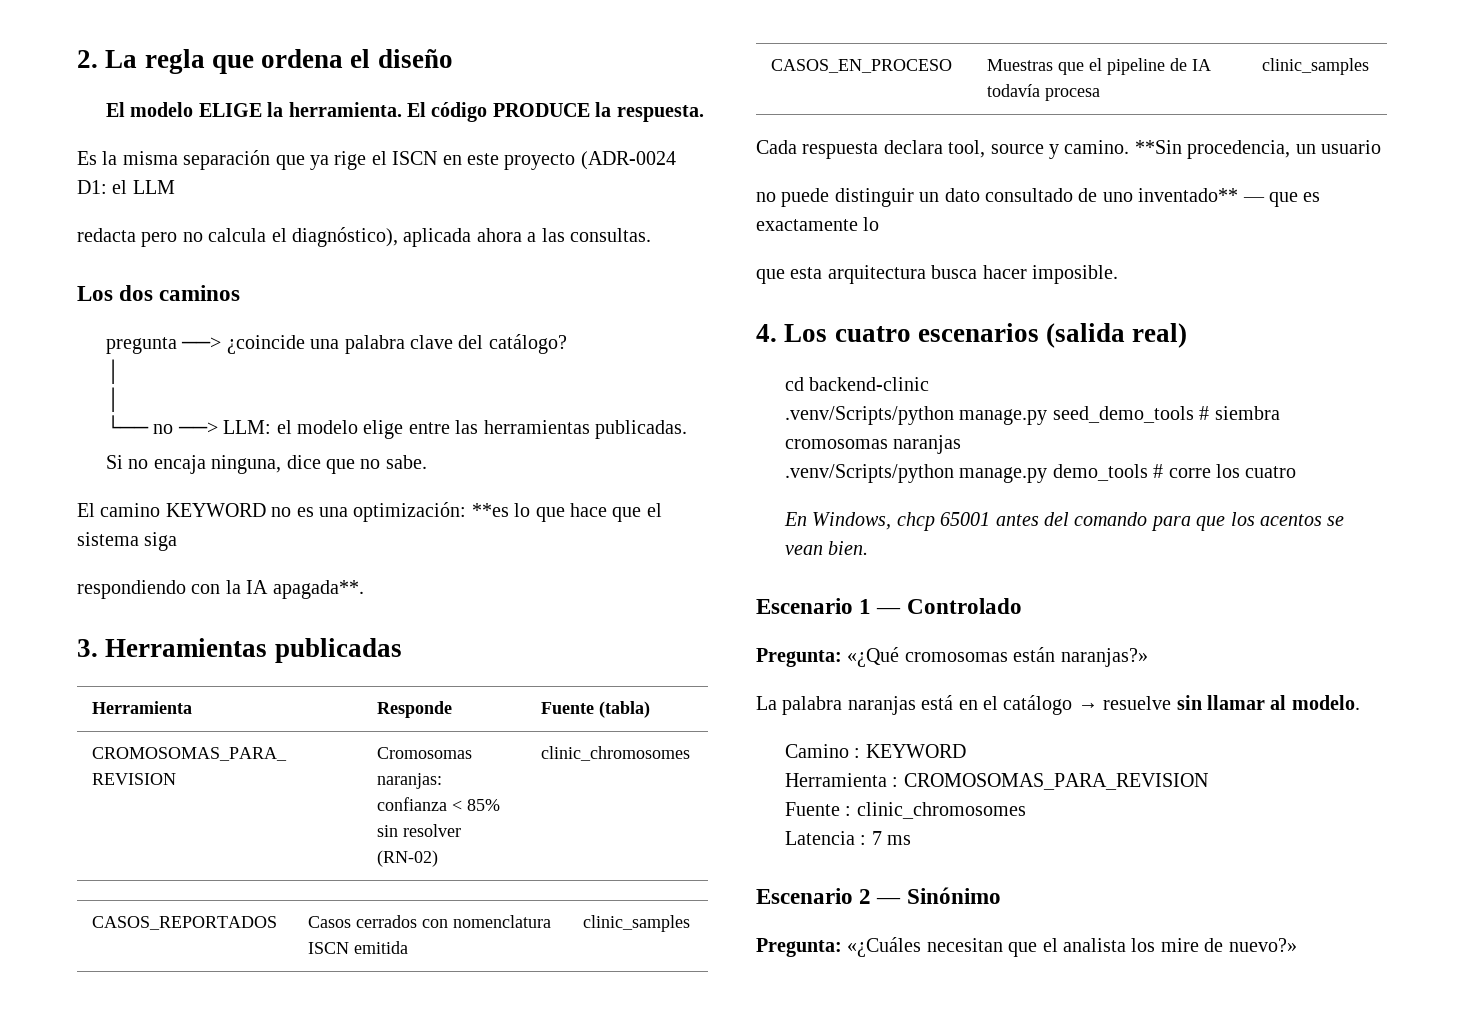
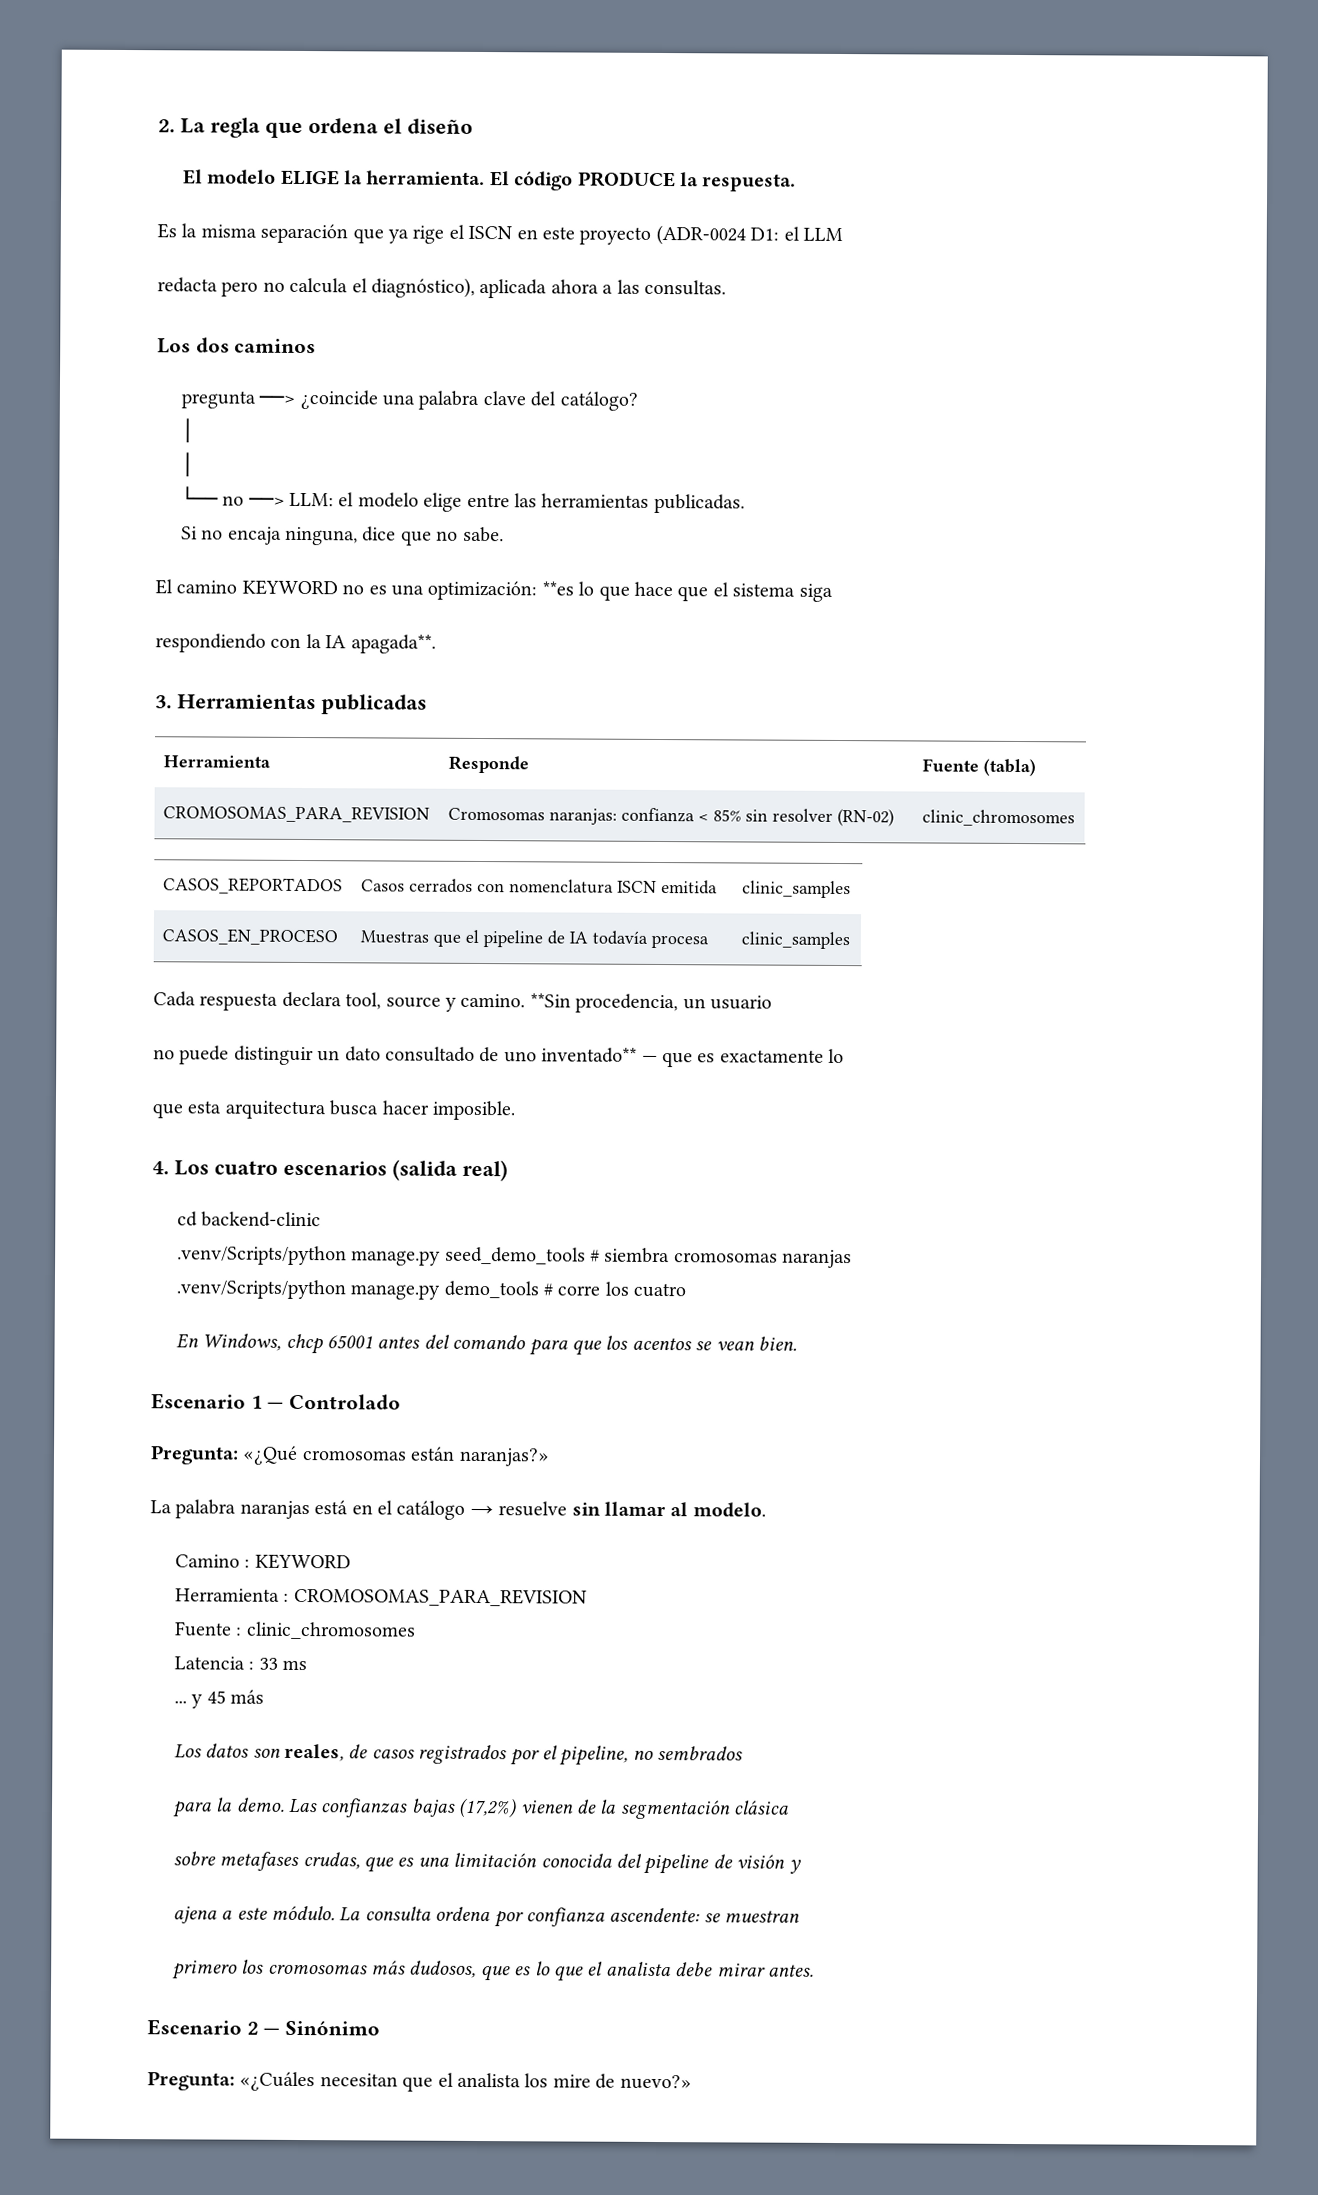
[871,831,882,845] 7 -> [258,1657,278,1670] 33
(912, 840) none -> [173,1689,264,1709] [173,1743,744,1766] [171,1797,790,1820] [172,1851,801,1875] [172,1905,801,1928] [171,1959,814,1982] // ... y 45 más // Los datos son reales, de casos registrados por el pipeline, no sembrados // para la demo. Las confianzas bajas (17,2%) vienen de la segmentación clásica // sobre metafases crudas, que es una limitación conocida del pipeline de visión y // ajena a este módulo. La consulta ordena por confianza ascendente: se muestran // primero los cromosomas más dudosos, que es lo que el analista debe mirar antes.

